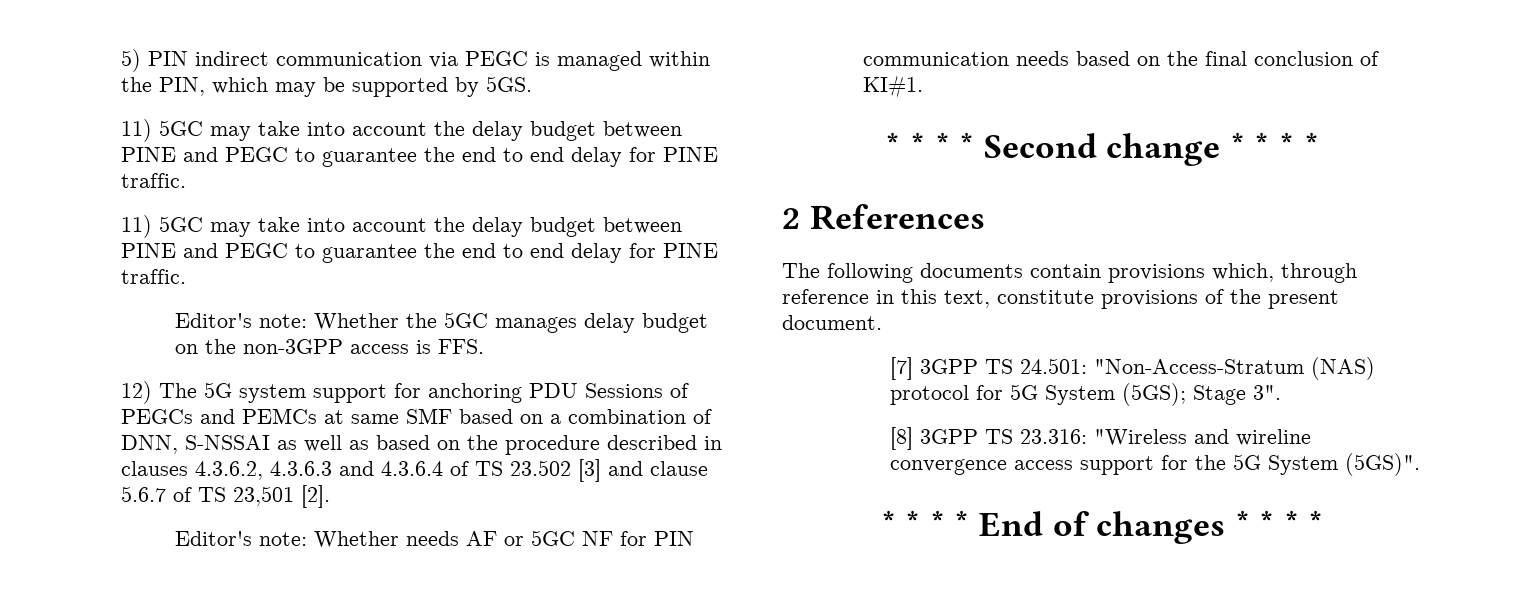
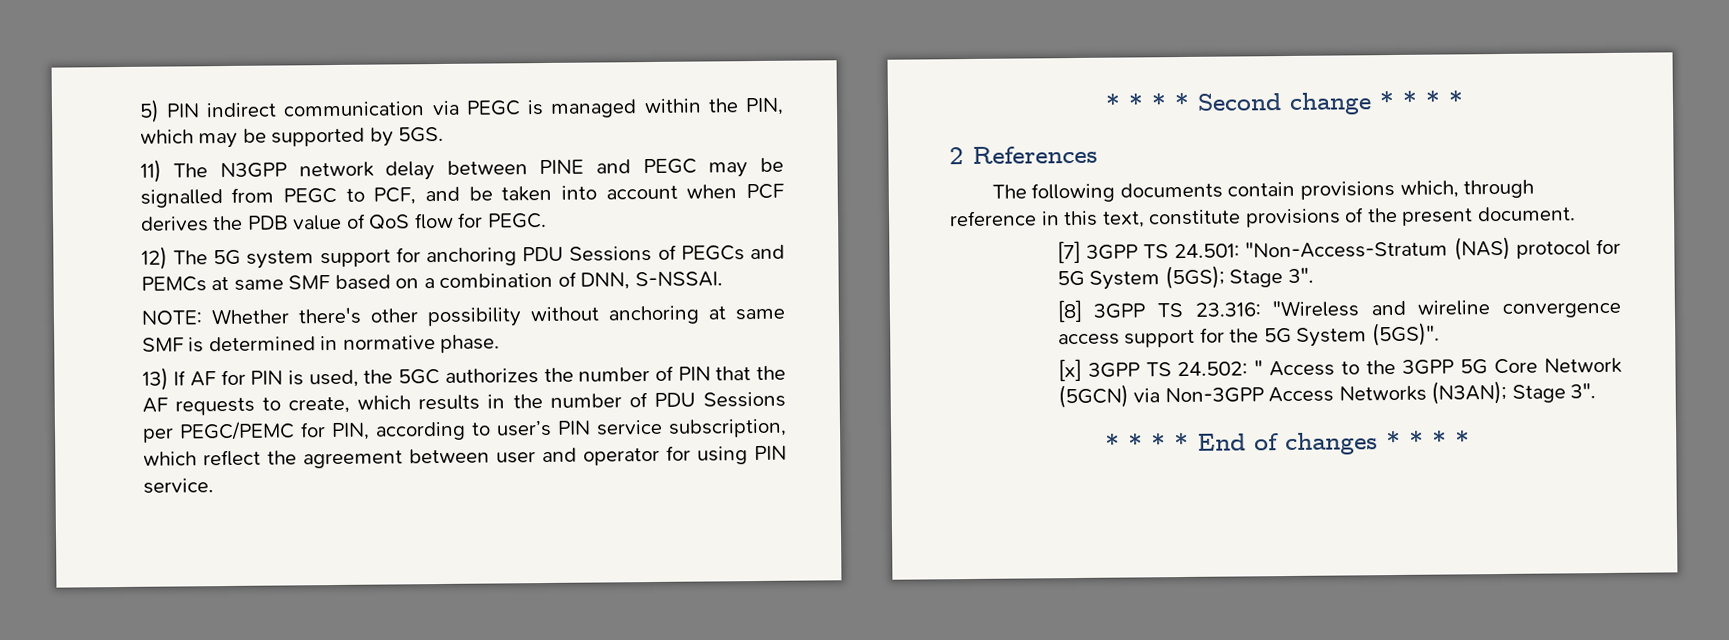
[159,120,683,141] [121,147,719,167] [121,173,187,188] [121,215,683,238] [121,243,719,263] [121,269,187,284] [175,312,709,333] [175,339,485,354] 5GC may take into account the delay budget between PINE and PEGC to guarantee the end to end delay for PINE traffic. // 11) 5GC may take into account the delay budget between PINE and PEGC to guarantee the end to end delay for PINE traffic. // Editor's note: Whether the 5GC manages delay budget on the non-3GPP access is FFS. -> [173,157,784,181] [139,183,784,208] [139,212,547,232] The N3GPP network delay between PINE and PEGC may be signalled from PEGC to PCF, and be taken into account when PCF derives the PDB value of QoS flow for PEGC.
[185,435,723,455] [121,459,709,482] [121,485,331,508] [175,530,695,548] [863,51,1380,66] [863,75,924,98] S-NSSAI as well as based on the procedure described in clauses 4.3.6.2, 4.3.6.3 and 4.3.6.4 of TS 23.502 [3] and clause 5.6.7 of TS 23,501 [2]. // Editor's note: Whether needs AF or 5GC NF for PIN communication needs based on the final conclusion of KI#1. -> [635,271,724,288] [140,305,785,328] [141,334,501,353] [141,365,787,391] [141,391,787,416] [141,418,787,443] [142,445,787,469] [142,478,214,494] S-NSSAI. // NOTE: Whether there's other possibility without anchoring at same SMF is determined in normative phase. // 13) If AF for PIN is used, the 5GC authorizes the number of PIN that the AF requests to create, which results in the number of PDU Sessions per PEGC/PEMC for PIN, according to user’s PIN service subscription, which reflect the agreement between user and operator for using PIN service.
(1421, 464) none -> [1057,357,1622,382] [1057,380,1597,409] // [x] 3GPP TS 24.502: " Access to the 3GPP 5G Core Network (5GCN) via Non-3GPP Access Networks (N3AN); Stage 3".

